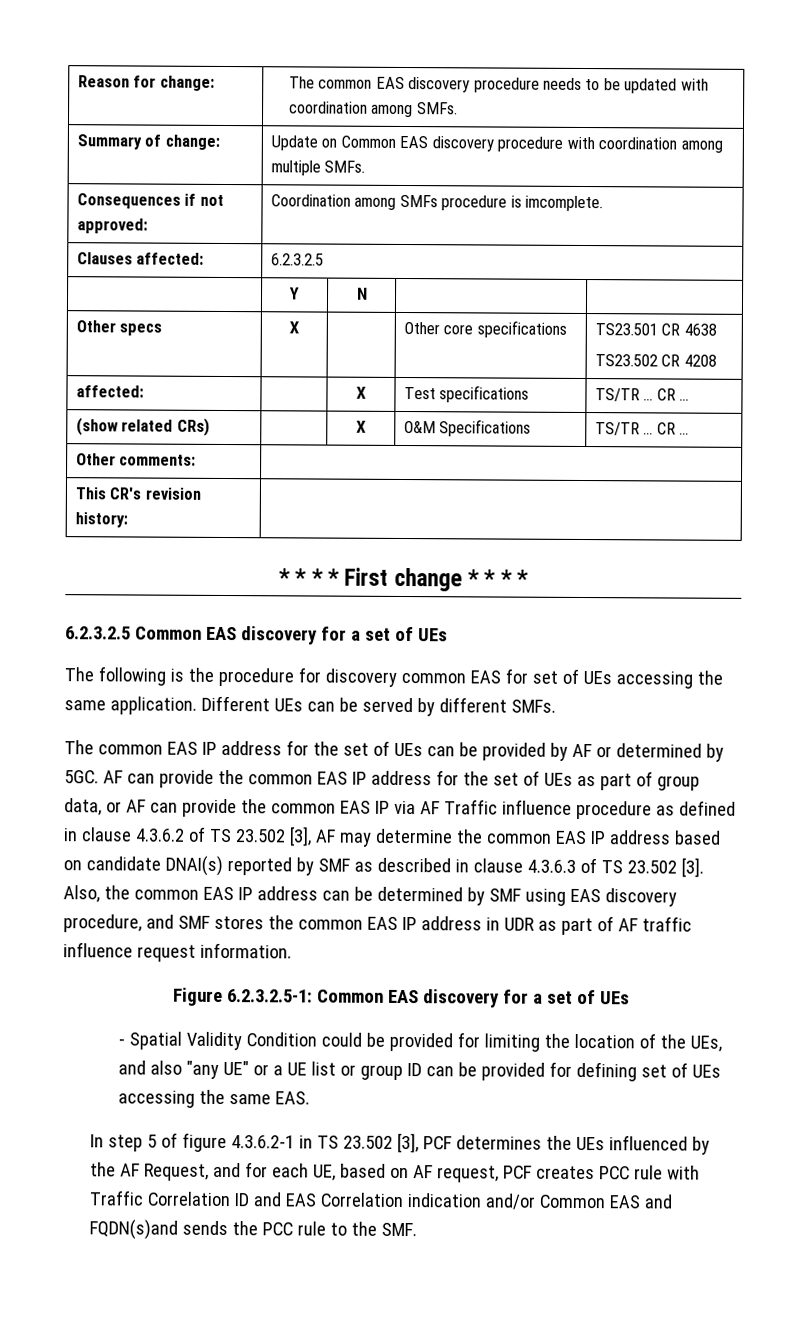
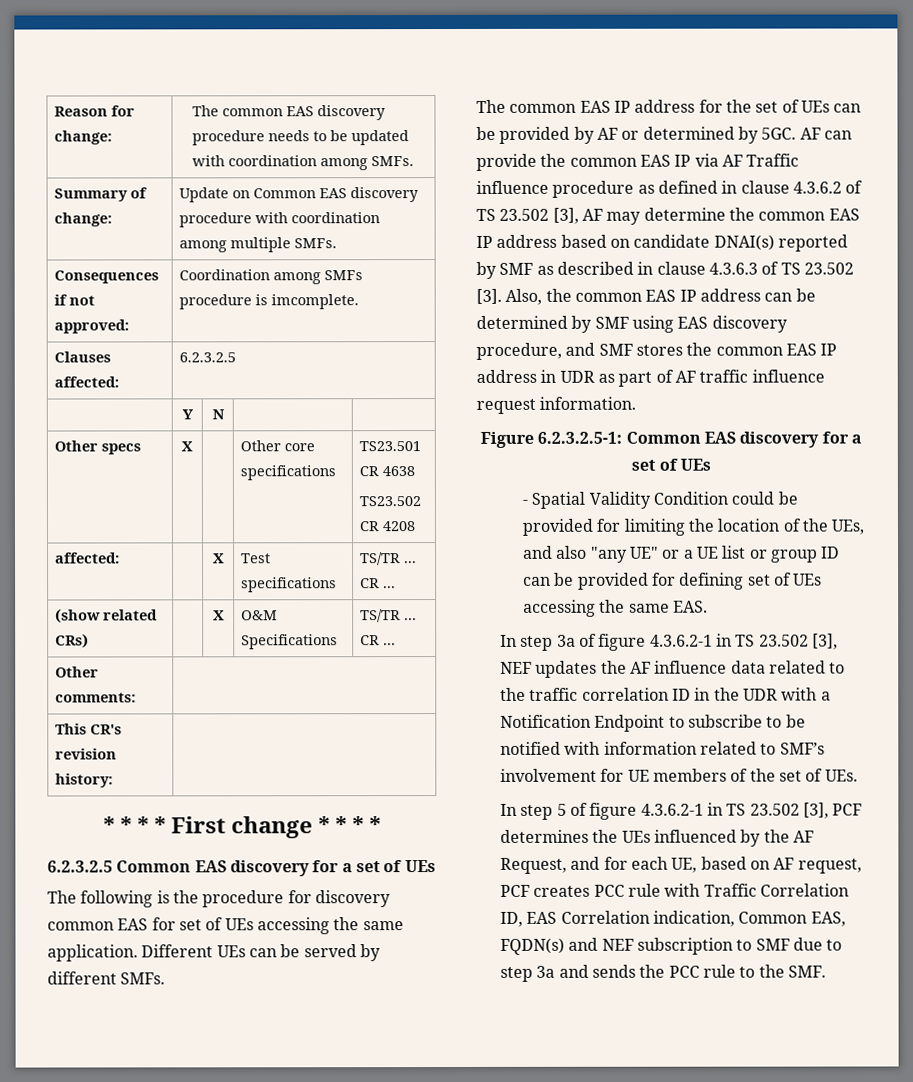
[370,770,700,791] [64,798,390,818] address for the set of UEs as part of group data, or AF can provide the common EAS IP -> (692, 160) none
(310, 1098) none -> [499,633,838,651] [499,660,846,678] [499,687,831,701] [499,714,806,732] [499,741,825,755] [499,768,858,782] // In step 3a of figure 4.3.6.2-1 in TS 23.502 [3], NEF updates the AF influence data related to the traffic correlation ID in the UDR with a Notification Endpoint to subscribe to be notified with information related to SMF’s involvement for UE members of the set of UEs.
[233,1192,673,1210] [88,1219,178,1240] ID and EAS Correlation indication and/or Common EAS and FQDN(s)and -> [499,910,846,927] [499,937,843,955] [499,964,589,982] ID, EAS Correlation indication, Common EAS, FQDN(s) and NEF subscription to SMF due to step 3a and

